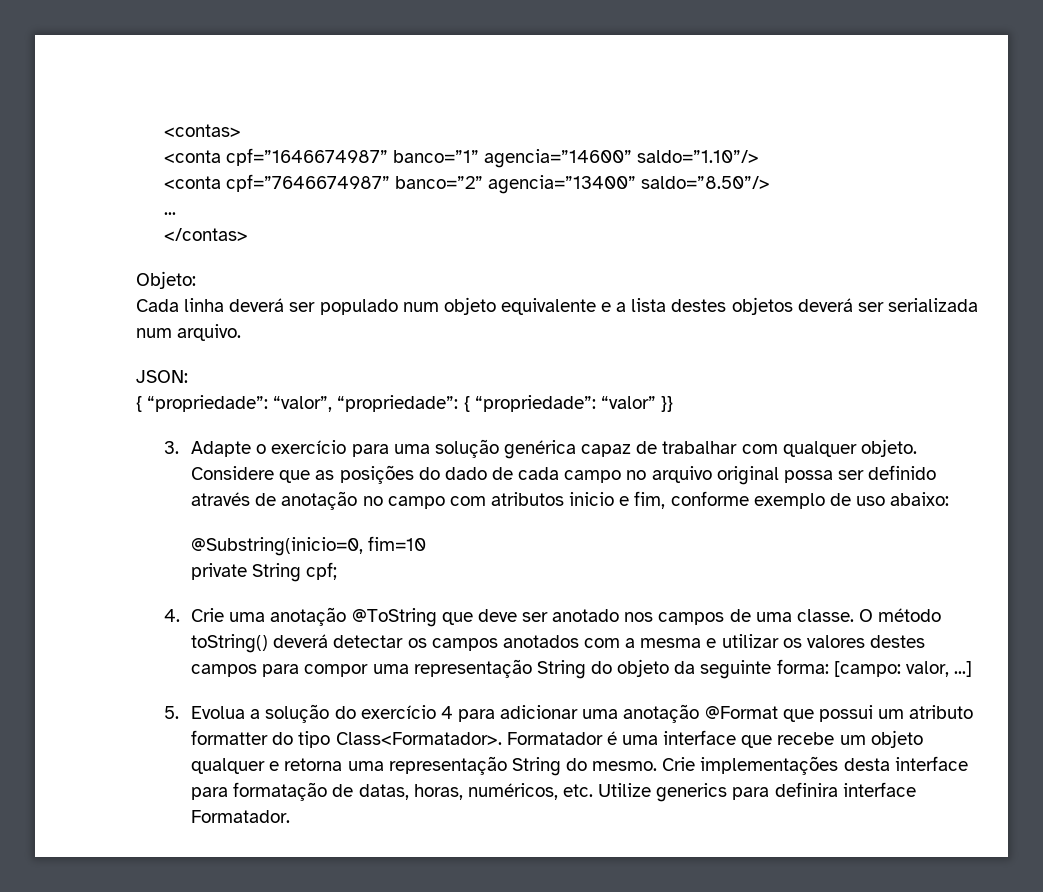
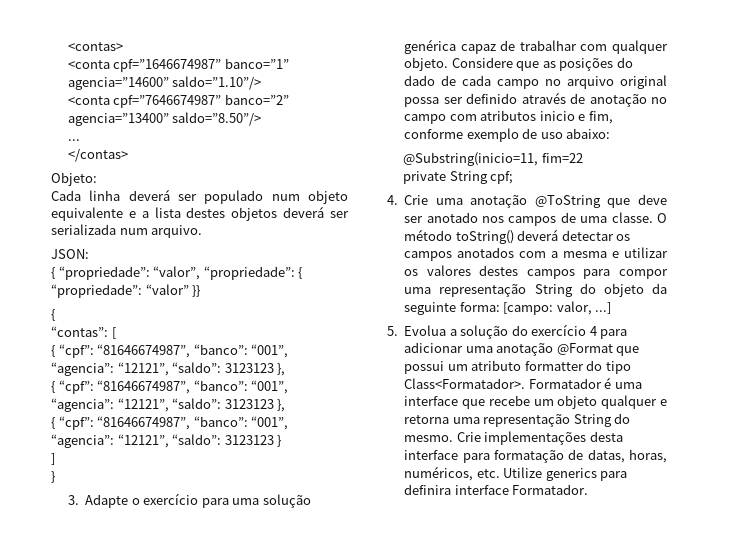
(673, 404) none -> [51,309,55,321] [51,326,116,339] [51,344,289,358] [51,362,286,376] [51,380,289,394] [51,398,286,412] [51,416,289,430] [51,434,282,448] [51,453,55,465] [51,471,55,483] // { // “contas”: [ // { “cpf”: “81646674987”, “banco”: “001”, “agencia”: “12121”, “saldo”: 3123123 }, // { “cpf”: “81646674987”, “banco”: “001”, “agencia”: “12121”, “saldo”: 3123123 }, // { “cpf”: “81646674987”, “banco”: “001”, “agencia”: “12121”, “saldo”: 3123123 } // ] // }
[191,536,427,556] @Substring(inicio=0, fim=10 -> [403,152,583,166] @Substring(inicio=11, fim=22

